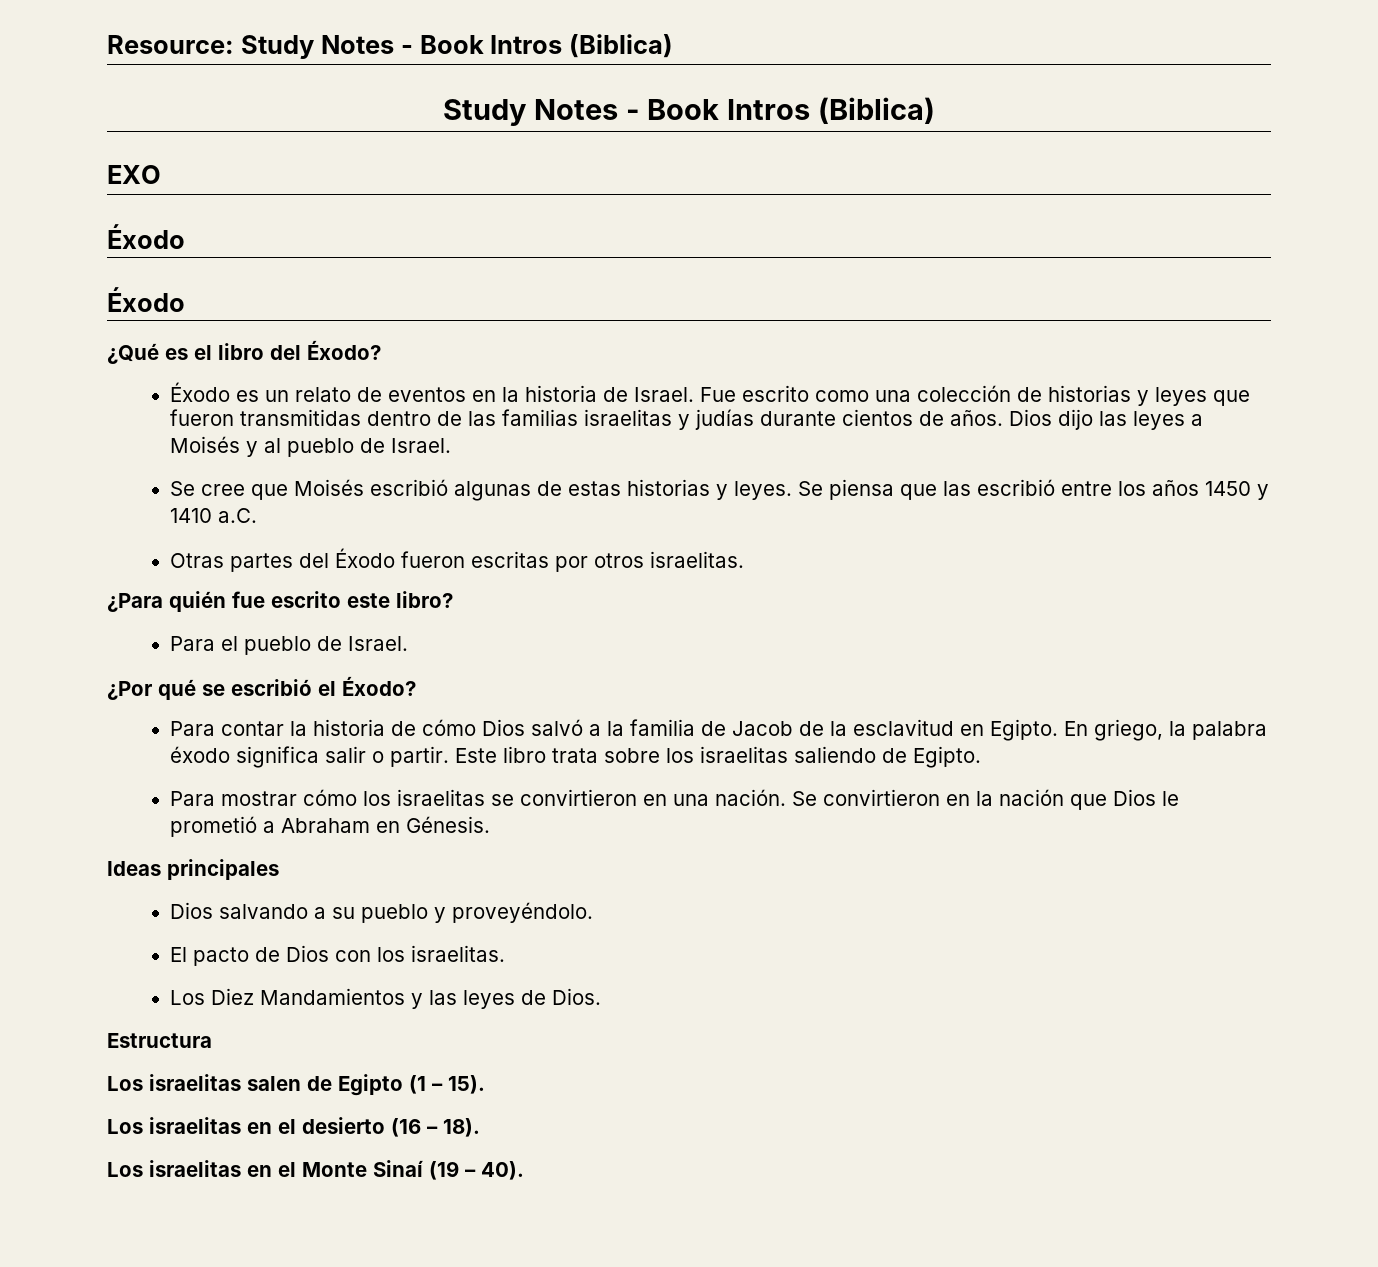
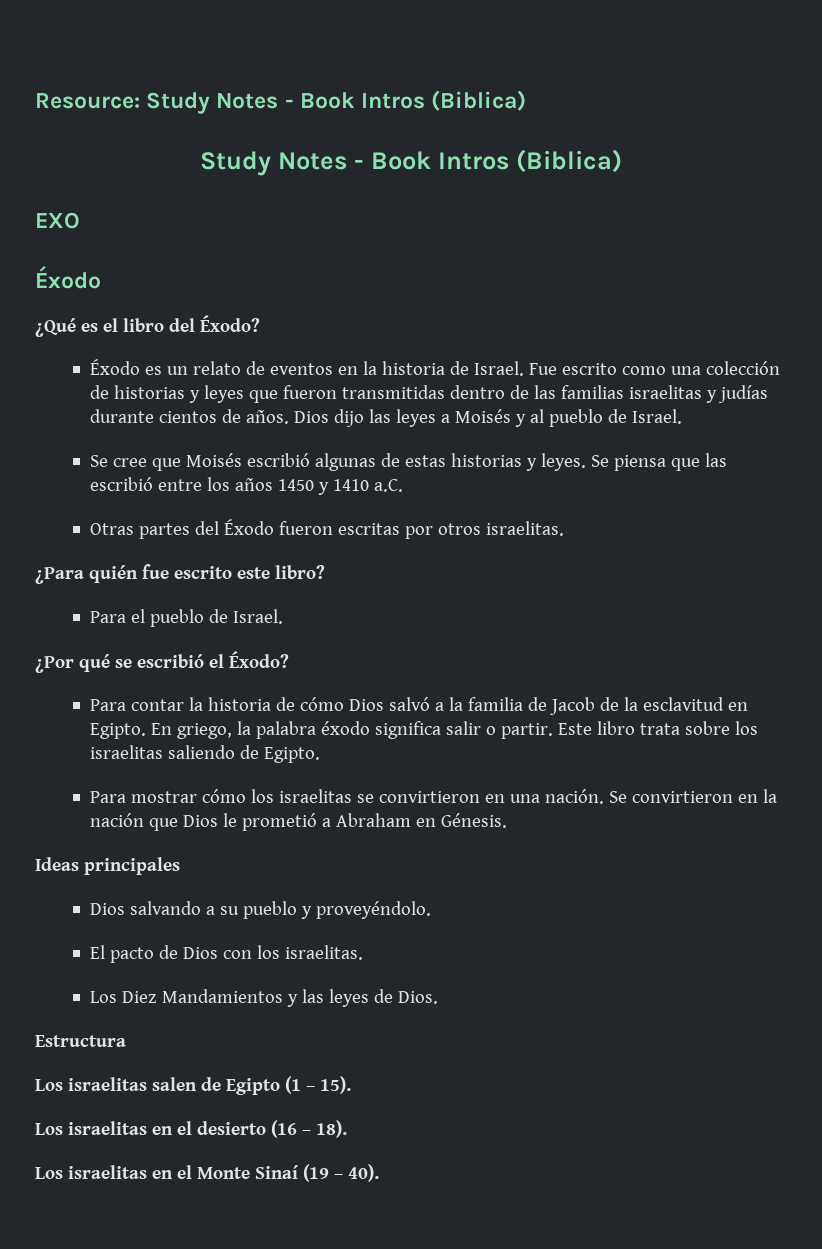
[107,287,185,312] // Éxodo -> (101, 277) none

